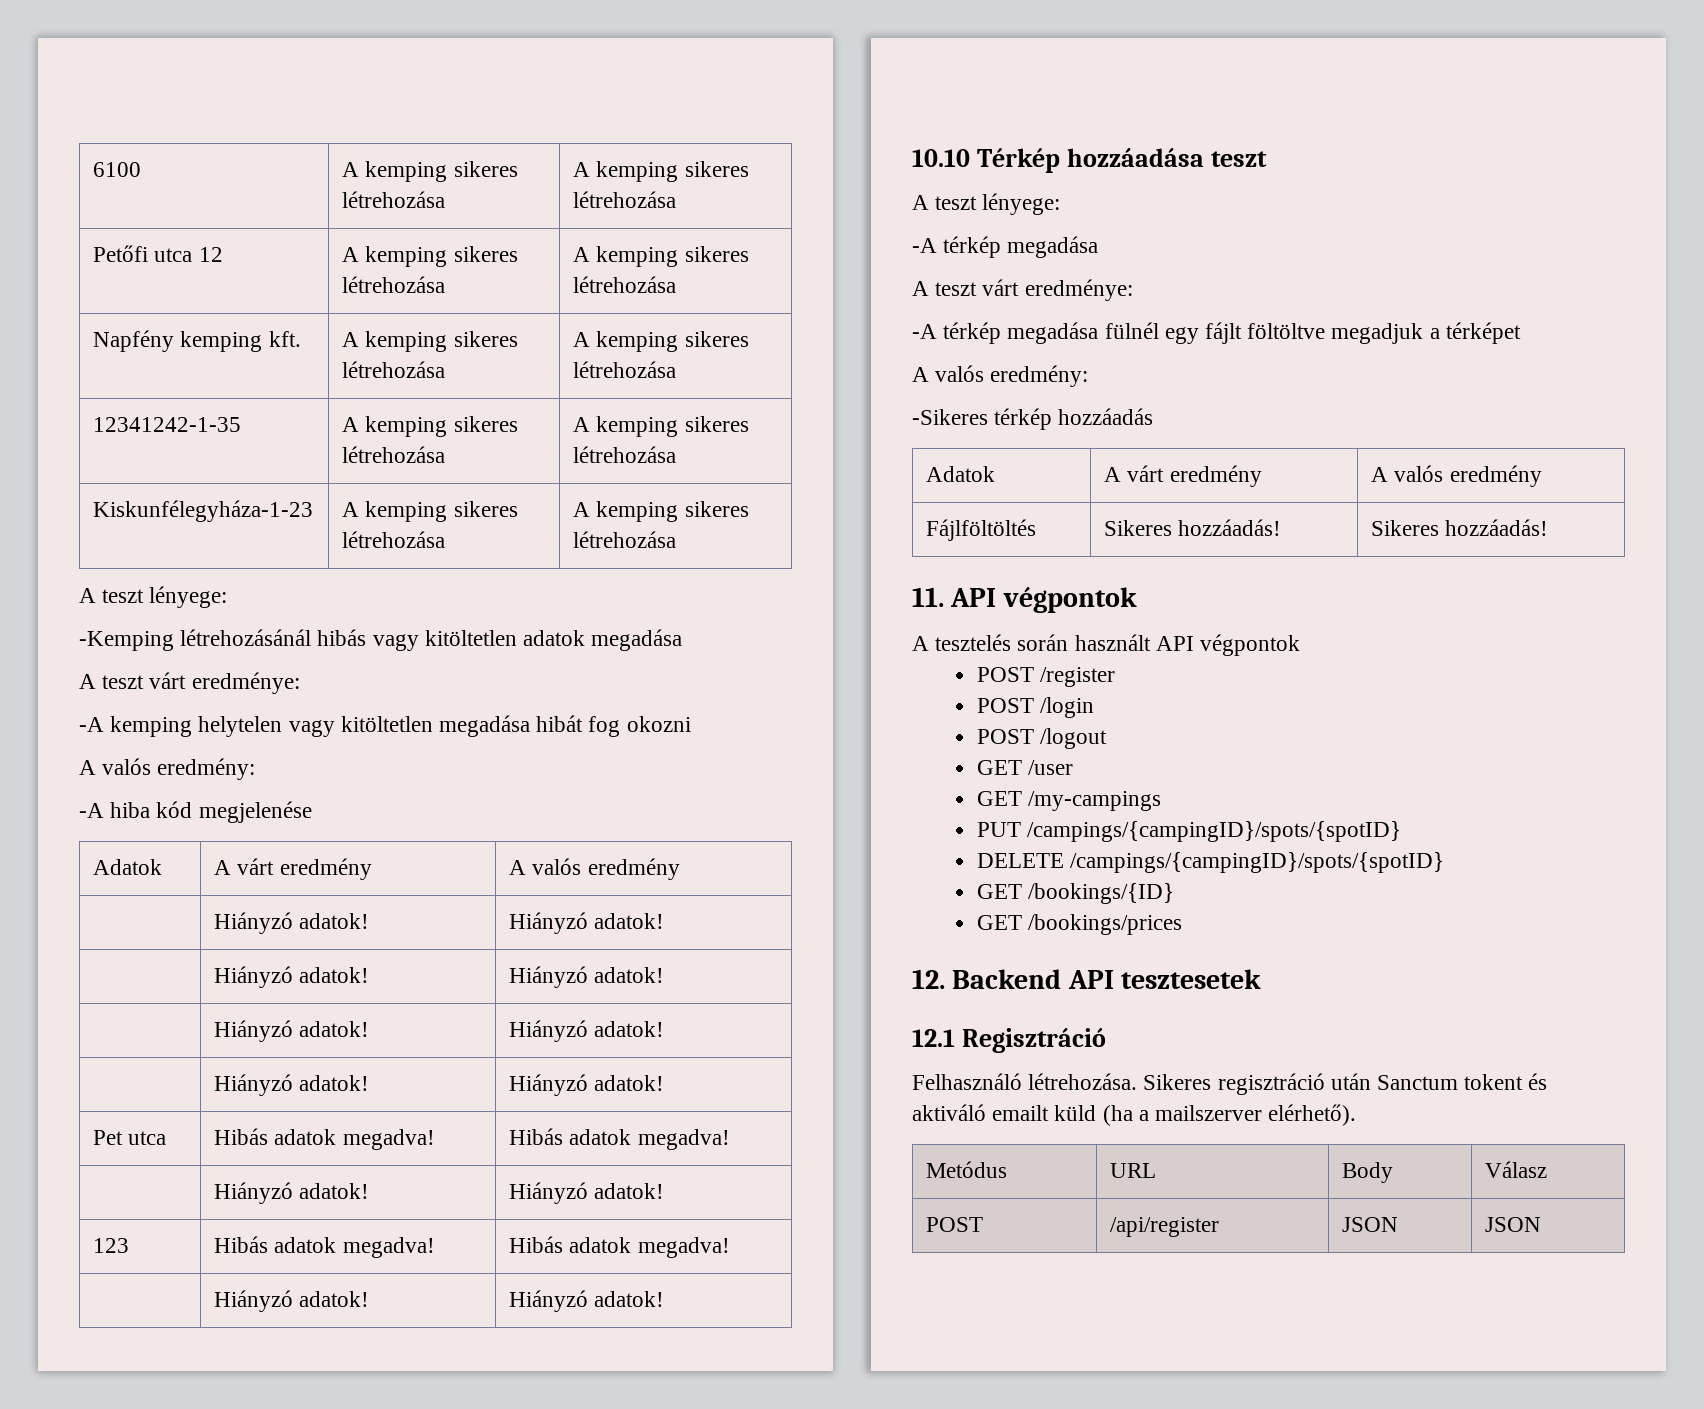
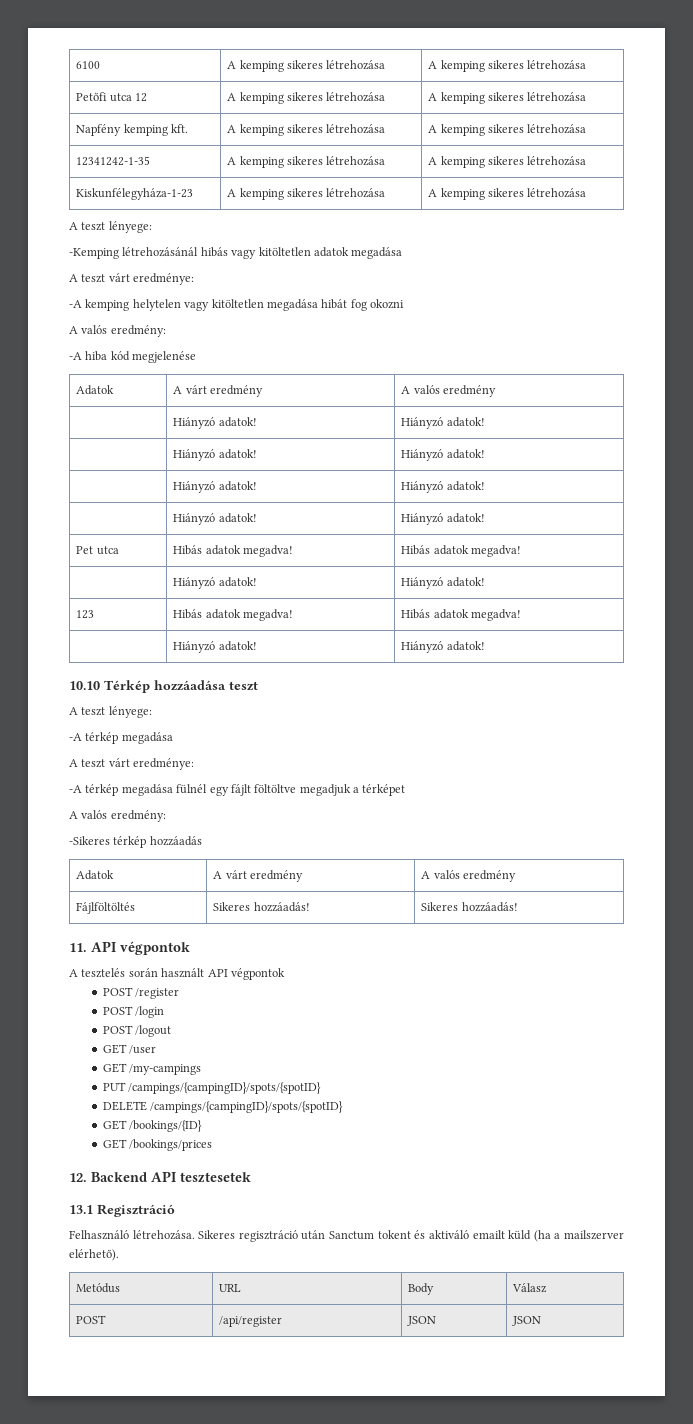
[912,1029,955,1047] 12.1 -> [69,1205,93,1214] 13.1

